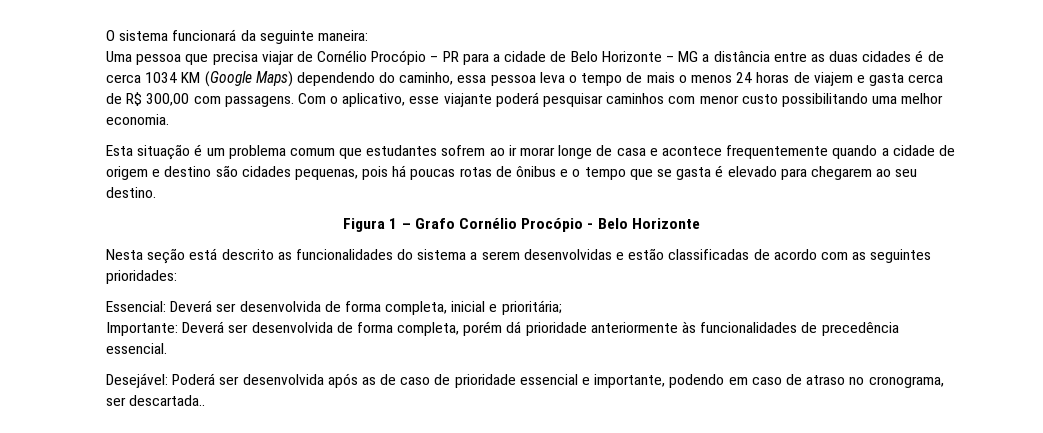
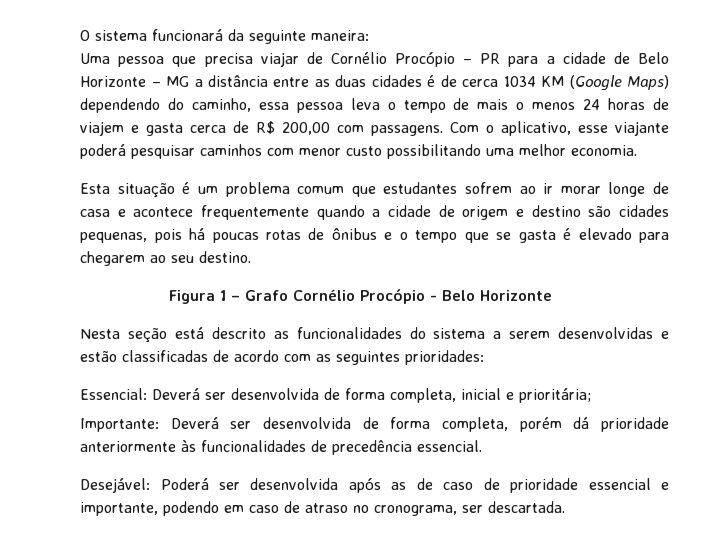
[146,93,190,106] 300,00 -> [282,122,331,135] 200,00
[129,395,206,406] descartada.. -> [488,501,566,513] descartada.

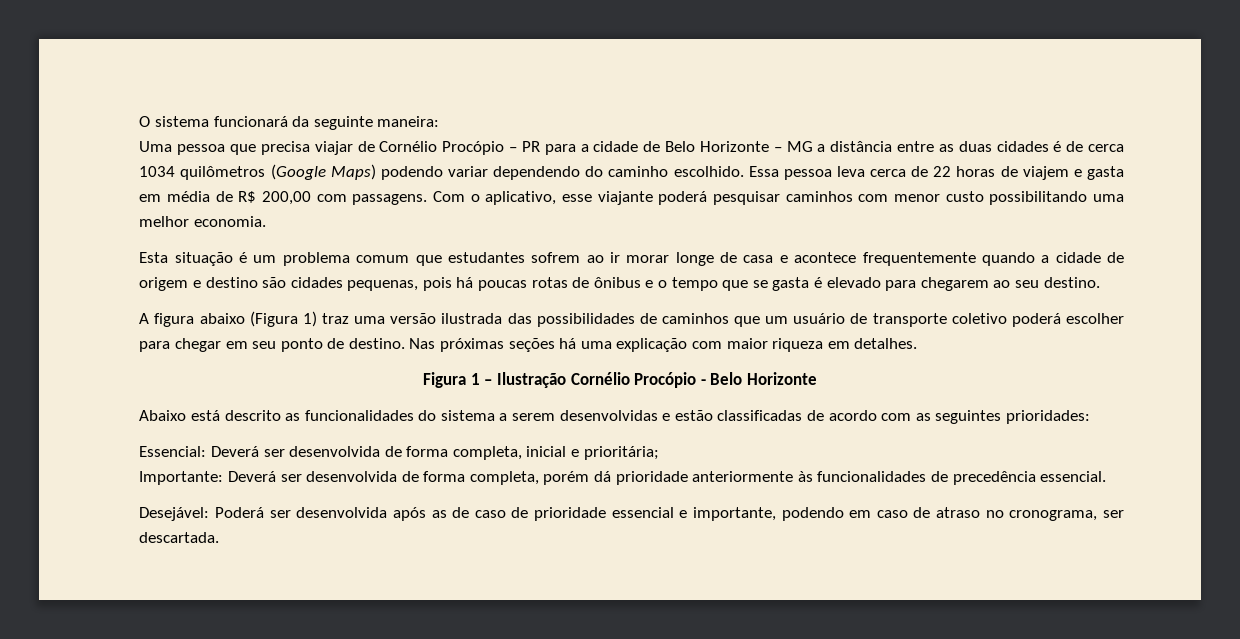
[541,76,565,87] KM -> [180,166,266,180] quilômetros
[80,98,601,113] dependendo do caminho, essa pessoa leva o tempo de mais o menos 24 -> [380,166,952,180] podendo variar dependendo do caminho escolhido. Essa pessoa leva cerca de 22
[190,125,227,133] cerca -> [139,191,211,202] em média
(252, 257) none -> [139,311,1124,327] [139,338,918,352] // A figura abaixo (Figura 1) traz uma versão ilustrada das possibilidades de caminhos que um usuário de transporte coletivo poderá escolher para chegar em seu ponto de destino. Nas próximas seções há uma explicação com maior riqueza em detalhes.
[244,290,288,301] Grafo -> [496,372,566,388] Ilustração
[80,328,168,343] Nesta seção -> [139,410,187,421] Abaixo

